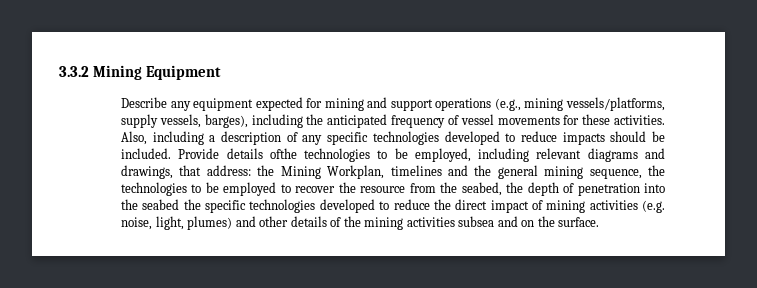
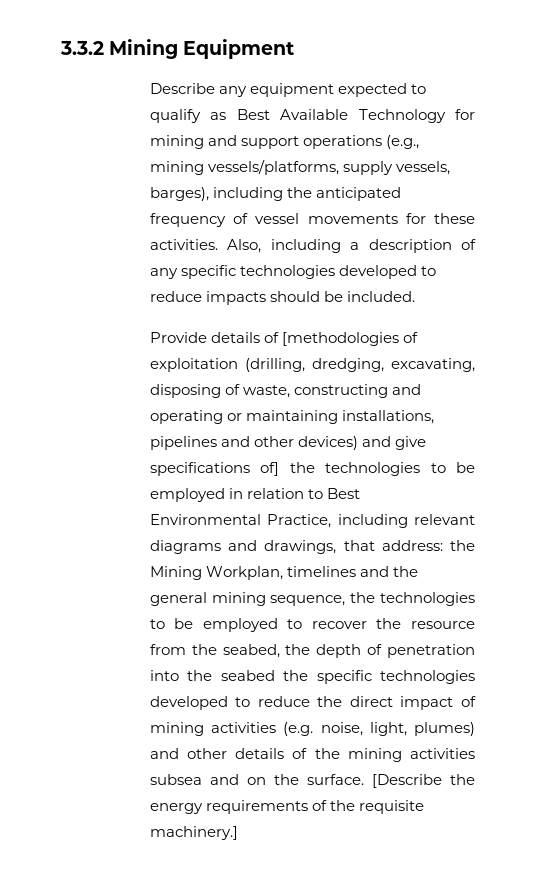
(303, 104) none -> [411,84,427,94] [149,109,446,123] to qualify as Best Available Technology
(172, 153) none -> (416, 296) //
[269,148,471,162] ofthe technologies to be employed, -> [263,332,419,346] [149,358,475,372] [149,384,422,398] [149,410,435,424] [149,436,427,450] [149,462,475,476] [149,488,361,502] [149,514,332,528] of [methodologies of exploitation (drilling, dredging, excavating, disposing of waste, constructing and operating or maintaining installations, pipelines and other devices) and give specifications of] the technologies to be employed in relation to Best Environmental Practice,
(600, 222) none -> [371,774,475,788] [149,800,425,814] [149,826,238,840] [Describe the energy requirements of the requisite machinery.]

